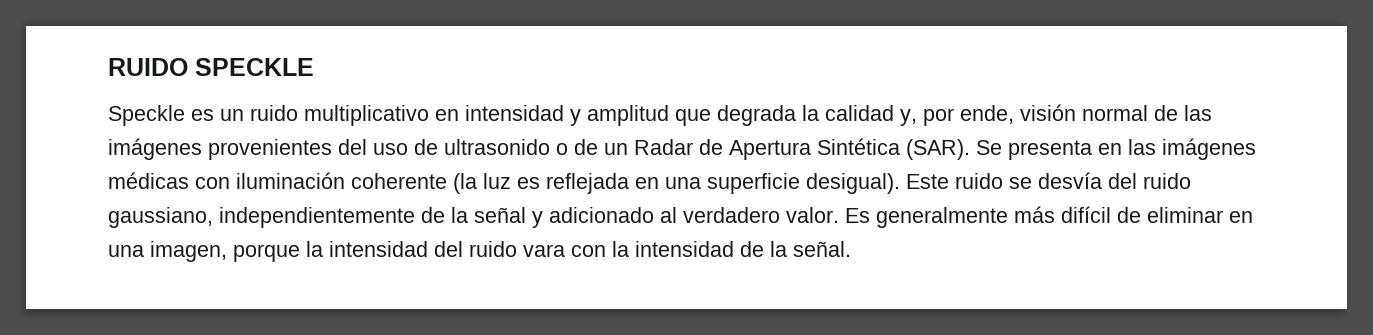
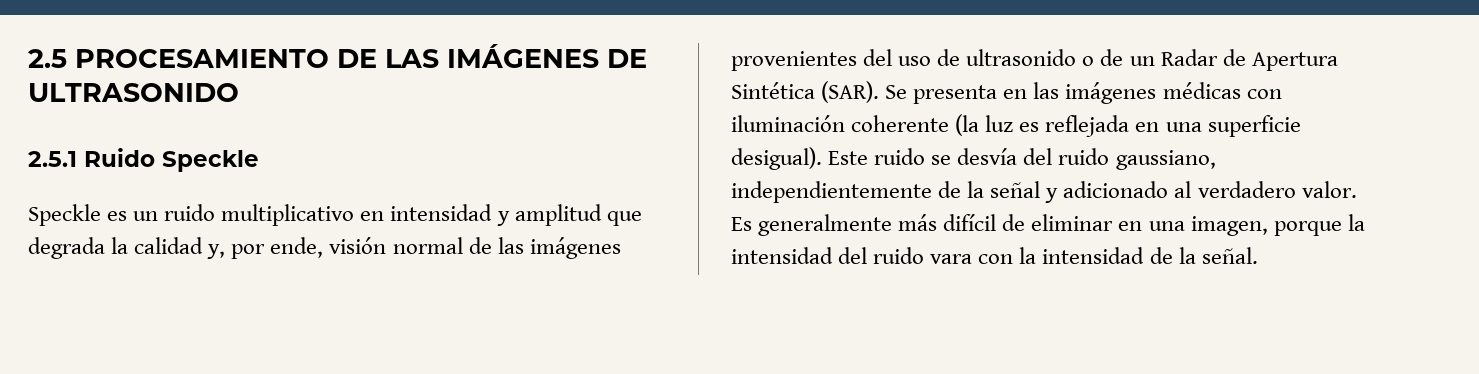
[108,58,314,76] RUIDO SPECKLE -> [28,44,647,68] [28,83,239,102] [28,148,259,172] 2.5 PROCESAMIENTO DE LAS IMÁGENES DE ULTRASONIDO // 2.5.1 Ruido Speckle

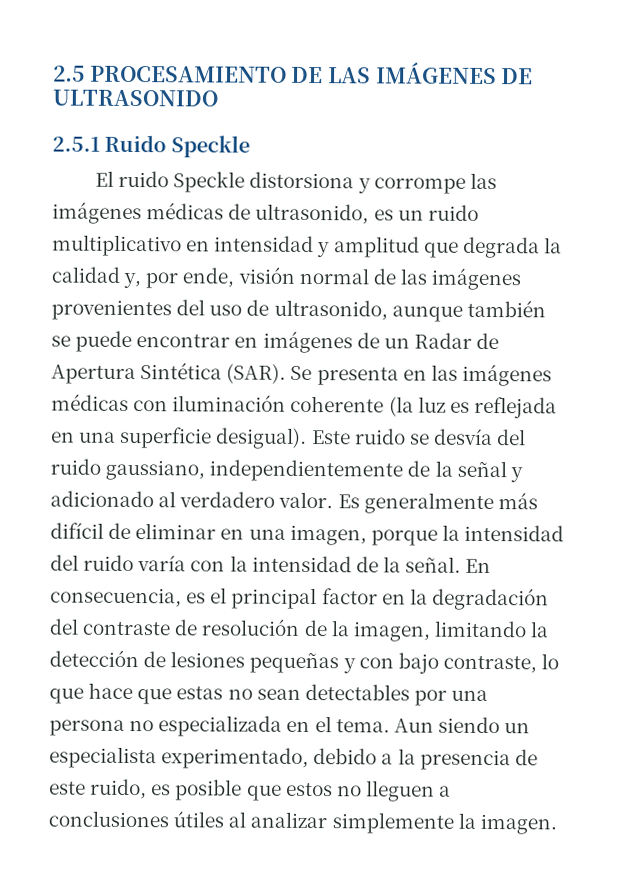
[28,204,101,226] Speckle -> [95,170,497,194] [52,201,370,225] El ruido Speckle distorsiona y corrompe las imágenes médicas de ultrasonido,
[966,49,1095,66] ultrasonido o -> [273,299,546,322] [51,330,353,354] ultrasonido, aunque también se puede encontrar en imágenes
[930,254,973,264] vara -> [137,555,187,572] varía
(1258, 255) none -> [465,558,492,574] [50,587,549,611] [49,618,550,642] [49,649,560,674] [49,682,489,706] [49,715,531,737] [49,746,538,771] [49,778,452,802] [48,810,557,835] En consecuencia, es el principal factor en la degradación del contraste de resolución de la imagen, limitando la detección de lesiones pequeñas y con bajo contraste, lo que hace que estas no sean detectables por una persona no especializada en el tema. Aun siendo un especialista experimentado, debido a la presencia de este ruido, es posible que estos no lleguen a conclusiones útiles al analizar simplemente la imagen.

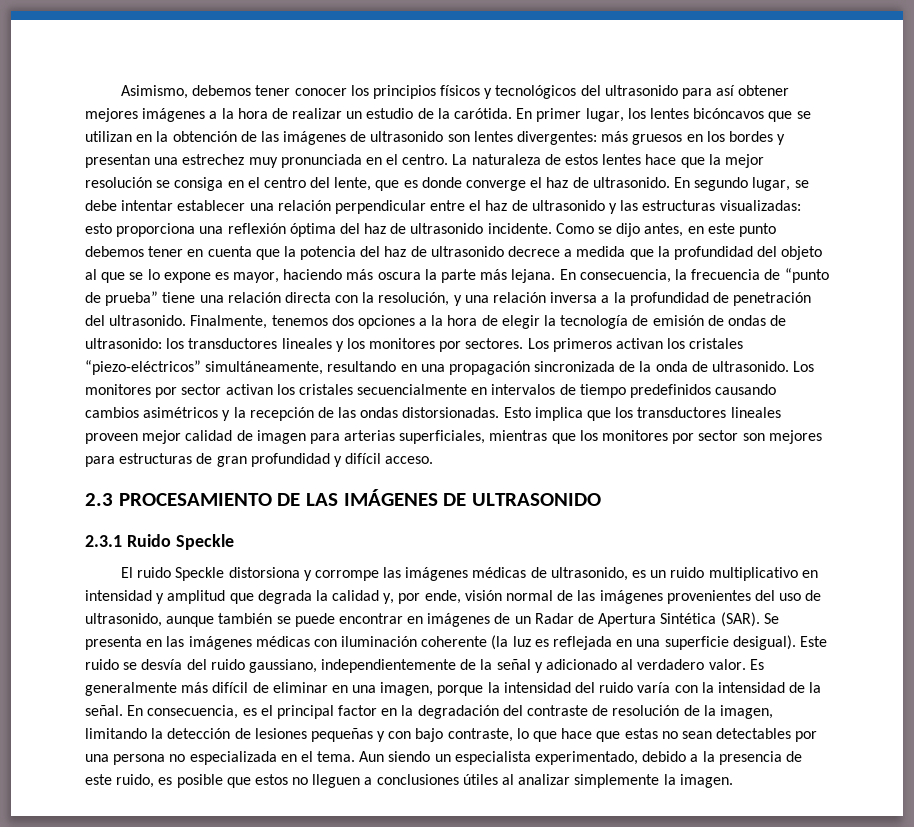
[53,65,85,82] 2.5 -> [121,85,790,99] [85,108,811,122] [85,131,786,145] [85,154,764,168] [85,177,809,191] [85,200,801,214] [85,223,776,237] [85,246,823,260] [85,268,829,283] [85,291,812,306] [85,315,787,329] [85,338,744,352] [85,360,815,375] [85,384,777,398] [85,407,781,421] [85,430,822,444] [85,453,434,467] [85,493,113,506] Asimismo, debemos tener conocer los principios físicos y tecnológicos del ultrasonido para así obtener mejores imágenes a la hora de realizar un estudio de la carótida. En primer lugar, los lentes bicóncavos que se utilizan en la obtención de las imágenes de ultrasonido son lentes divergentes: más gruesos en los bordes y presentan una estrechez muy pronunciada en el centro. La naturaleza de estos lentes hace que la mejor resolución se consiga en el centro del lente, que es donde converge el haz de ultrasonido. En segundo lugar, se debe intentar establecer una relación perpendicular entre el haz de ultrasonido y las estructuras visualizadas: esto proporciona una reflexión óptima del haz de ultrasonido incidente. Como se dijo antes, en este punto debemos tener en cuenta que la potencia del haz de ultrasonido decrece a medida que la profundidad del objeto al que se lo expone es mayor, haciendo más oscura la parte más lejana. En consecuencia, la frecuencia de “punto de prueba” tiene una relación directa con la resolución, y una relación inversa a la profundidad de penetración del ultrasonido. Finalmente, tenemos dos opciones a la hora de elegir la tecnología de emisión de ondas de ultrasonido: los transductores lineales y los monitores por sectores. Los primeros activan los cristales “piezo-eléctricos” simultáneamente, resultando en una propagación sincronizada de la onda de ultrasonido. Los monitores por sector activan los cristales secuencialmente en intervalos de tiempo predefinidos causando cambios asimétricos y la recepción de las ondas distorsionadas. Esto implica que los transductores lineales proveen mejor calidad de imagen para arterias superficiales, mientras que los monitores por sector son mejores para estructuras de gran profundidad y difícil acceso. // 2.3
[52,136,100,152] 2.5.1 -> [85,535,122,547] 2.3.1

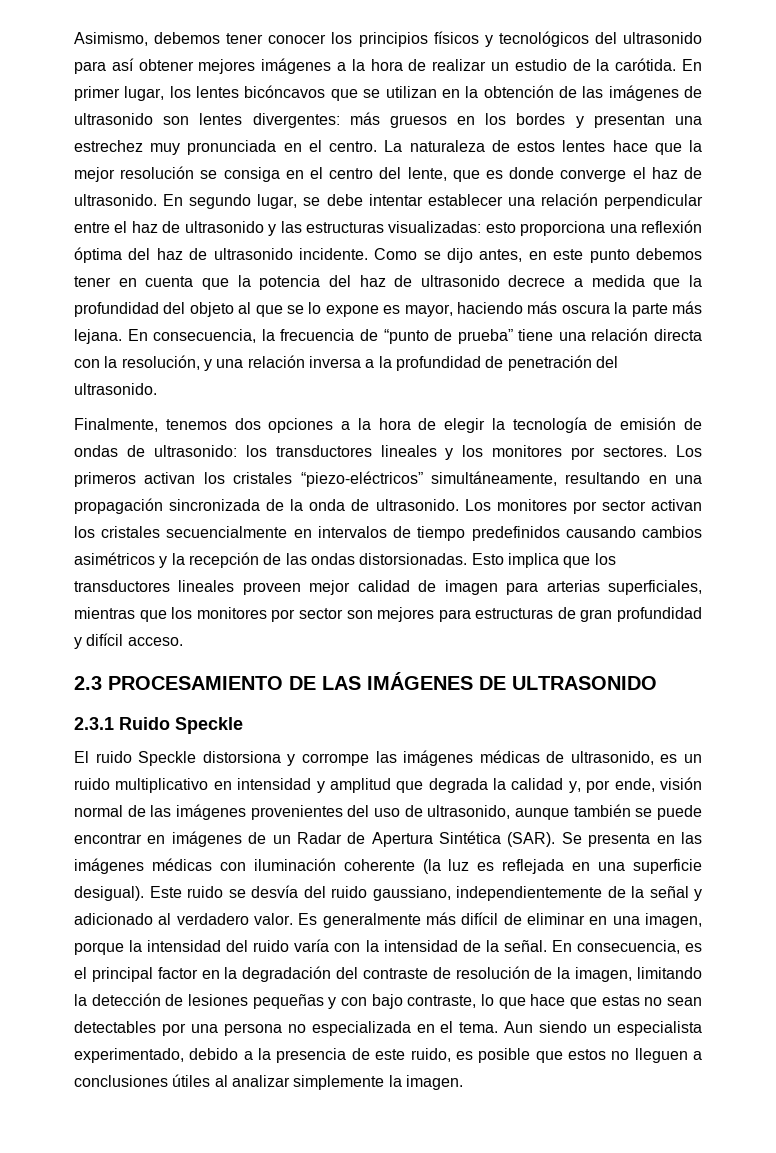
(187, 320) none -> (157, 389) //

